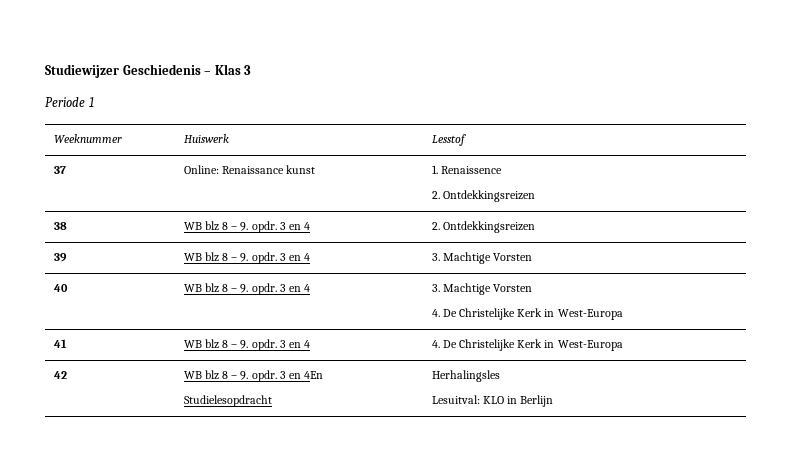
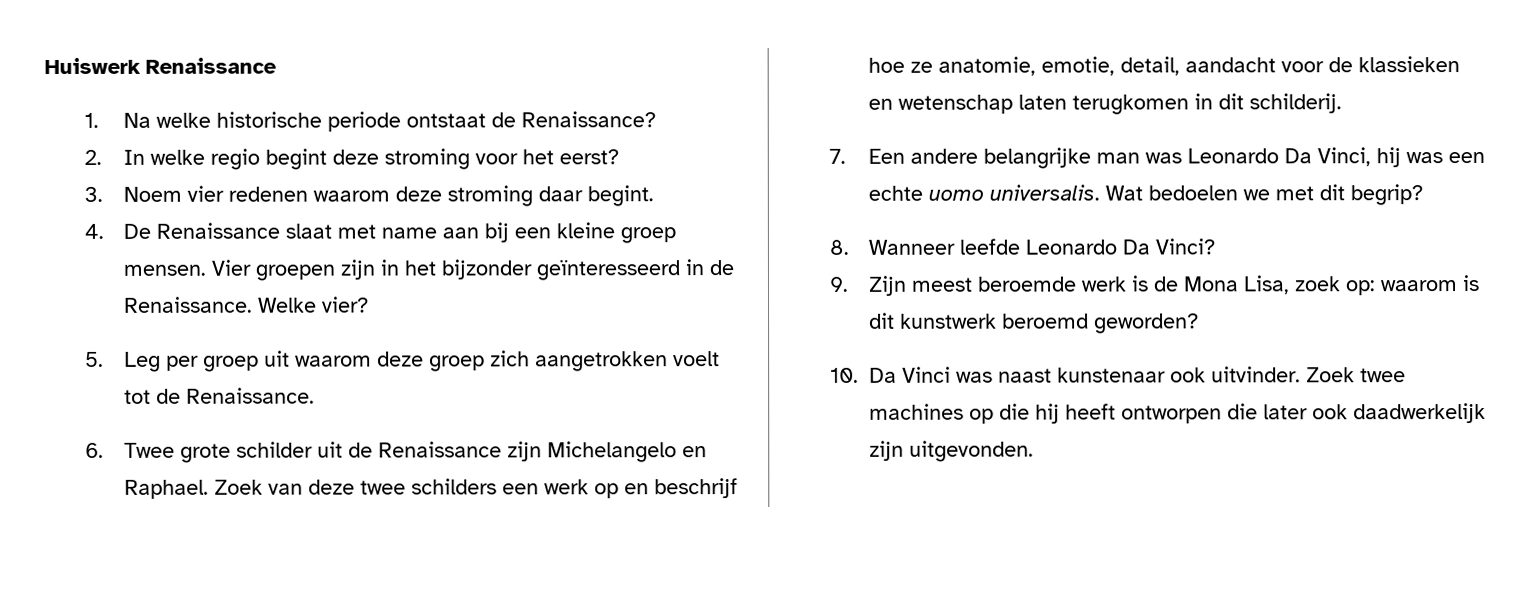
[45,64,252,78] [45,97,94,107] [53,134,122,143] [183,134,229,143] [431,134,466,146] [53,166,66,174] [183,165,316,174] [431,165,503,174] [431,190,536,202] [53,222,67,230] [183,221,310,233] [431,221,536,233] [53,253,67,262] [183,252,310,264] [431,252,533,264] [53,284,68,292] [183,283,310,295] [431,283,533,295] [431,308,623,320] [53,339,67,348] [183,339,310,351] [431,339,623,351] [53,371,67,379] [183,370,323,382] [183,395,272,407] [431,370,500,382] [431,395,554,407] Studiewijzer Geschiedenis – Klas 3 // Periode 1 // Weeknummer | Huiswerk | Lesstof // 37 | Online: Renaissance kunst | 1. Renaissence // 2. Ontdekkingsreizen // 38 | WB blz 8 – 9. opdr. 3 en 4 | 2. Ontdekkingsreizen // 39 | WB blz 8 – 9. opdr. 3 en 4 | 3. Machtige Vorsten // 40 | WB blz 8 – 9. opdr. 3 en 4 | 3. Machtige Vorsten // 4. De Christelijke Kerk in West-Europa // 41 | WB blz 8 – 9. opdr. 3 en 4 | 4. De Christelijke Kerk in West-Europa // 42 | WB blz 8 – 9. opdr. 3 en 4En // Studielesopdracht | Herhalingsles // Lesuitval: KLO in Berlijn -> [44,57,277,75] [83,111,657,132] [83,148,620,170] [83,185,655,207] [83,222,677,244] [123,259,735,281] [124,296,370,313] [84,350,721,372] [124,387,316,404] [84,441,708,463] [124,478,739,499] [868,56,1461,76] [868,93,1343,115] [828,147,1486,169] [868,184,1424,206] [828,238,1216,255] [828,275,1480,296] [869,312,1200,334] [829,366,1407,383] [869,402,1487,424] [869,440,1035,462] Huiswerk Renaissance // 1. Na welke historische periode ontstaat de Renaissance? // 2. In welke regio begint deze stroming voor het eerst? // 3. Noem vier redenen waarom deze stroming daar begint. // 4. De Renaissance slaat met name aan bij een kleine groep mensen. Vier groepen zijn in het bijzonder geïnteresseerd in de Renaissance. Welke vier? // 5. Leg per groep uit waarom deze groep zich aangetrokken voelt tot de Renaissance. // 6. Twee grote schilder uit de Renaissance zijn Michelangelo en Raphael. Zoek van deze twee schilders een werk op en beschrijf hoe ze anatomie, emotie, detail, aandacht voor de klassieken en wetenschap laten terugkomen in dit schilderij. // 7. Een andere belangrijke man was Leonardo Da Vinci, hij was een echte uomo universalis. Wat bedoelen we met dit begrip? // 8. Wanneer leefde Leonardo Da Vinci? // 9. Zijn meest beroemde werk is de Mona Lisa, zoek op: waarom is dit kunstwerk beroemd geworden? // 10. Da Vinci was naast kunstenaar ook uitvinder. Zoek twee machines op die hij heeft ontworpen die later ook daadwerkelijk zijn uitgevonden.

